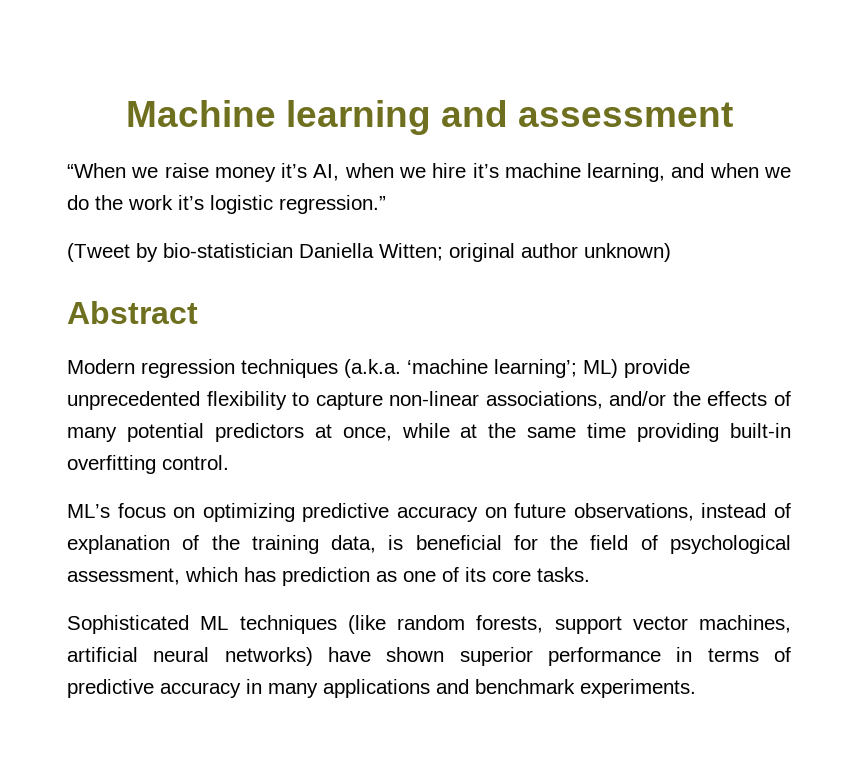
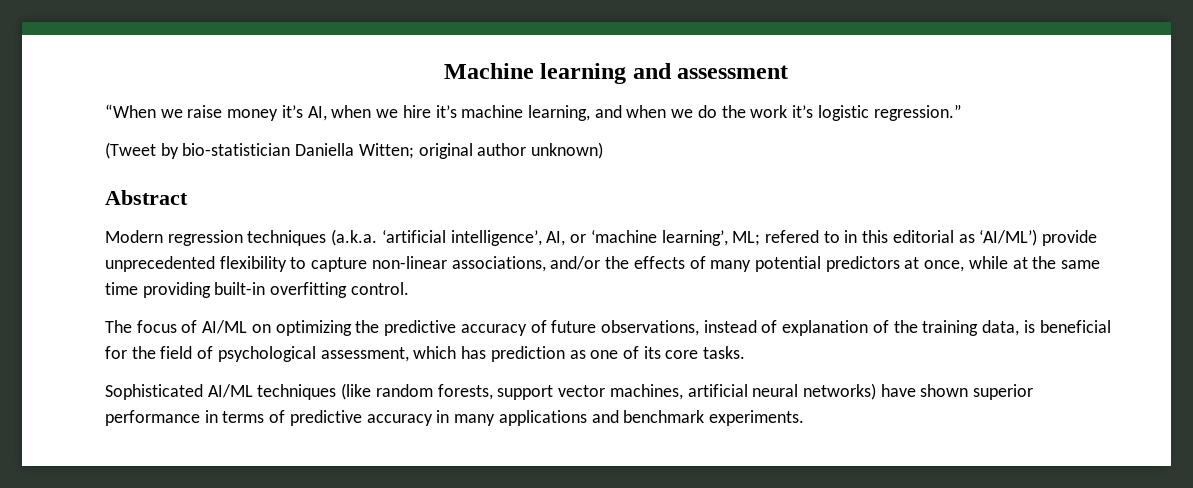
[407,359,618,378] ‘machine learning’; ML) -> [381,229,1038,246] ‘artificial intelligence’, AI, or ‘machine learning’, ML; refered to in this editorial as ‘AI/ML’)
[67,503,166,518] ML’s focus -> [105,320,248,334] The focus of AI/ML
[302,503,507,522] predictive accuracy on -> [355,320,547,336] the predictive accuracy of
[200,616,229,630] ML -> [207,384,253,398] AI/ML

